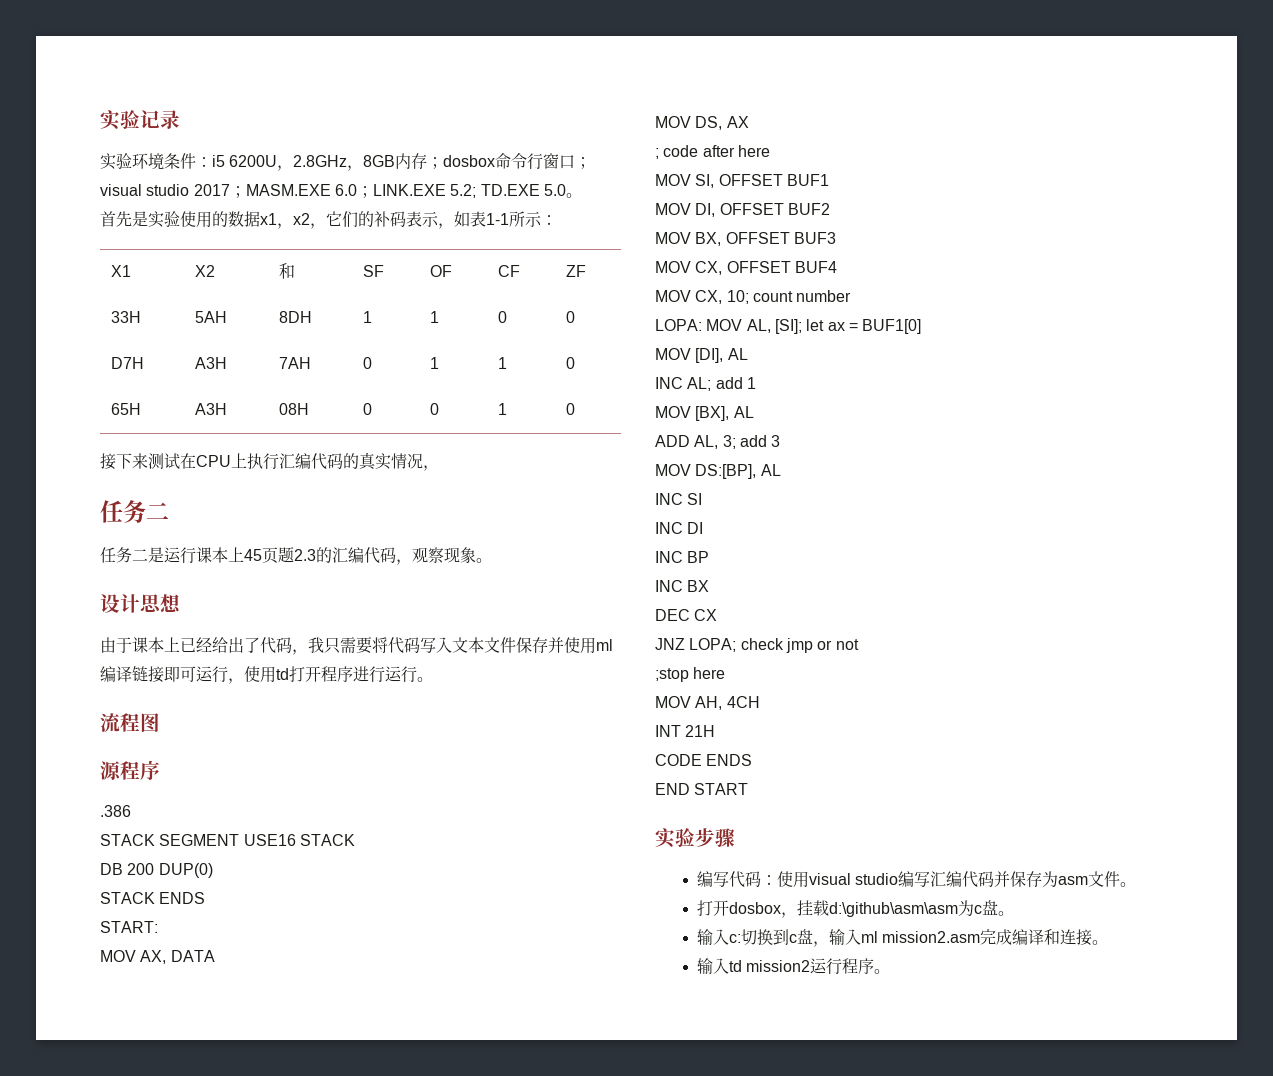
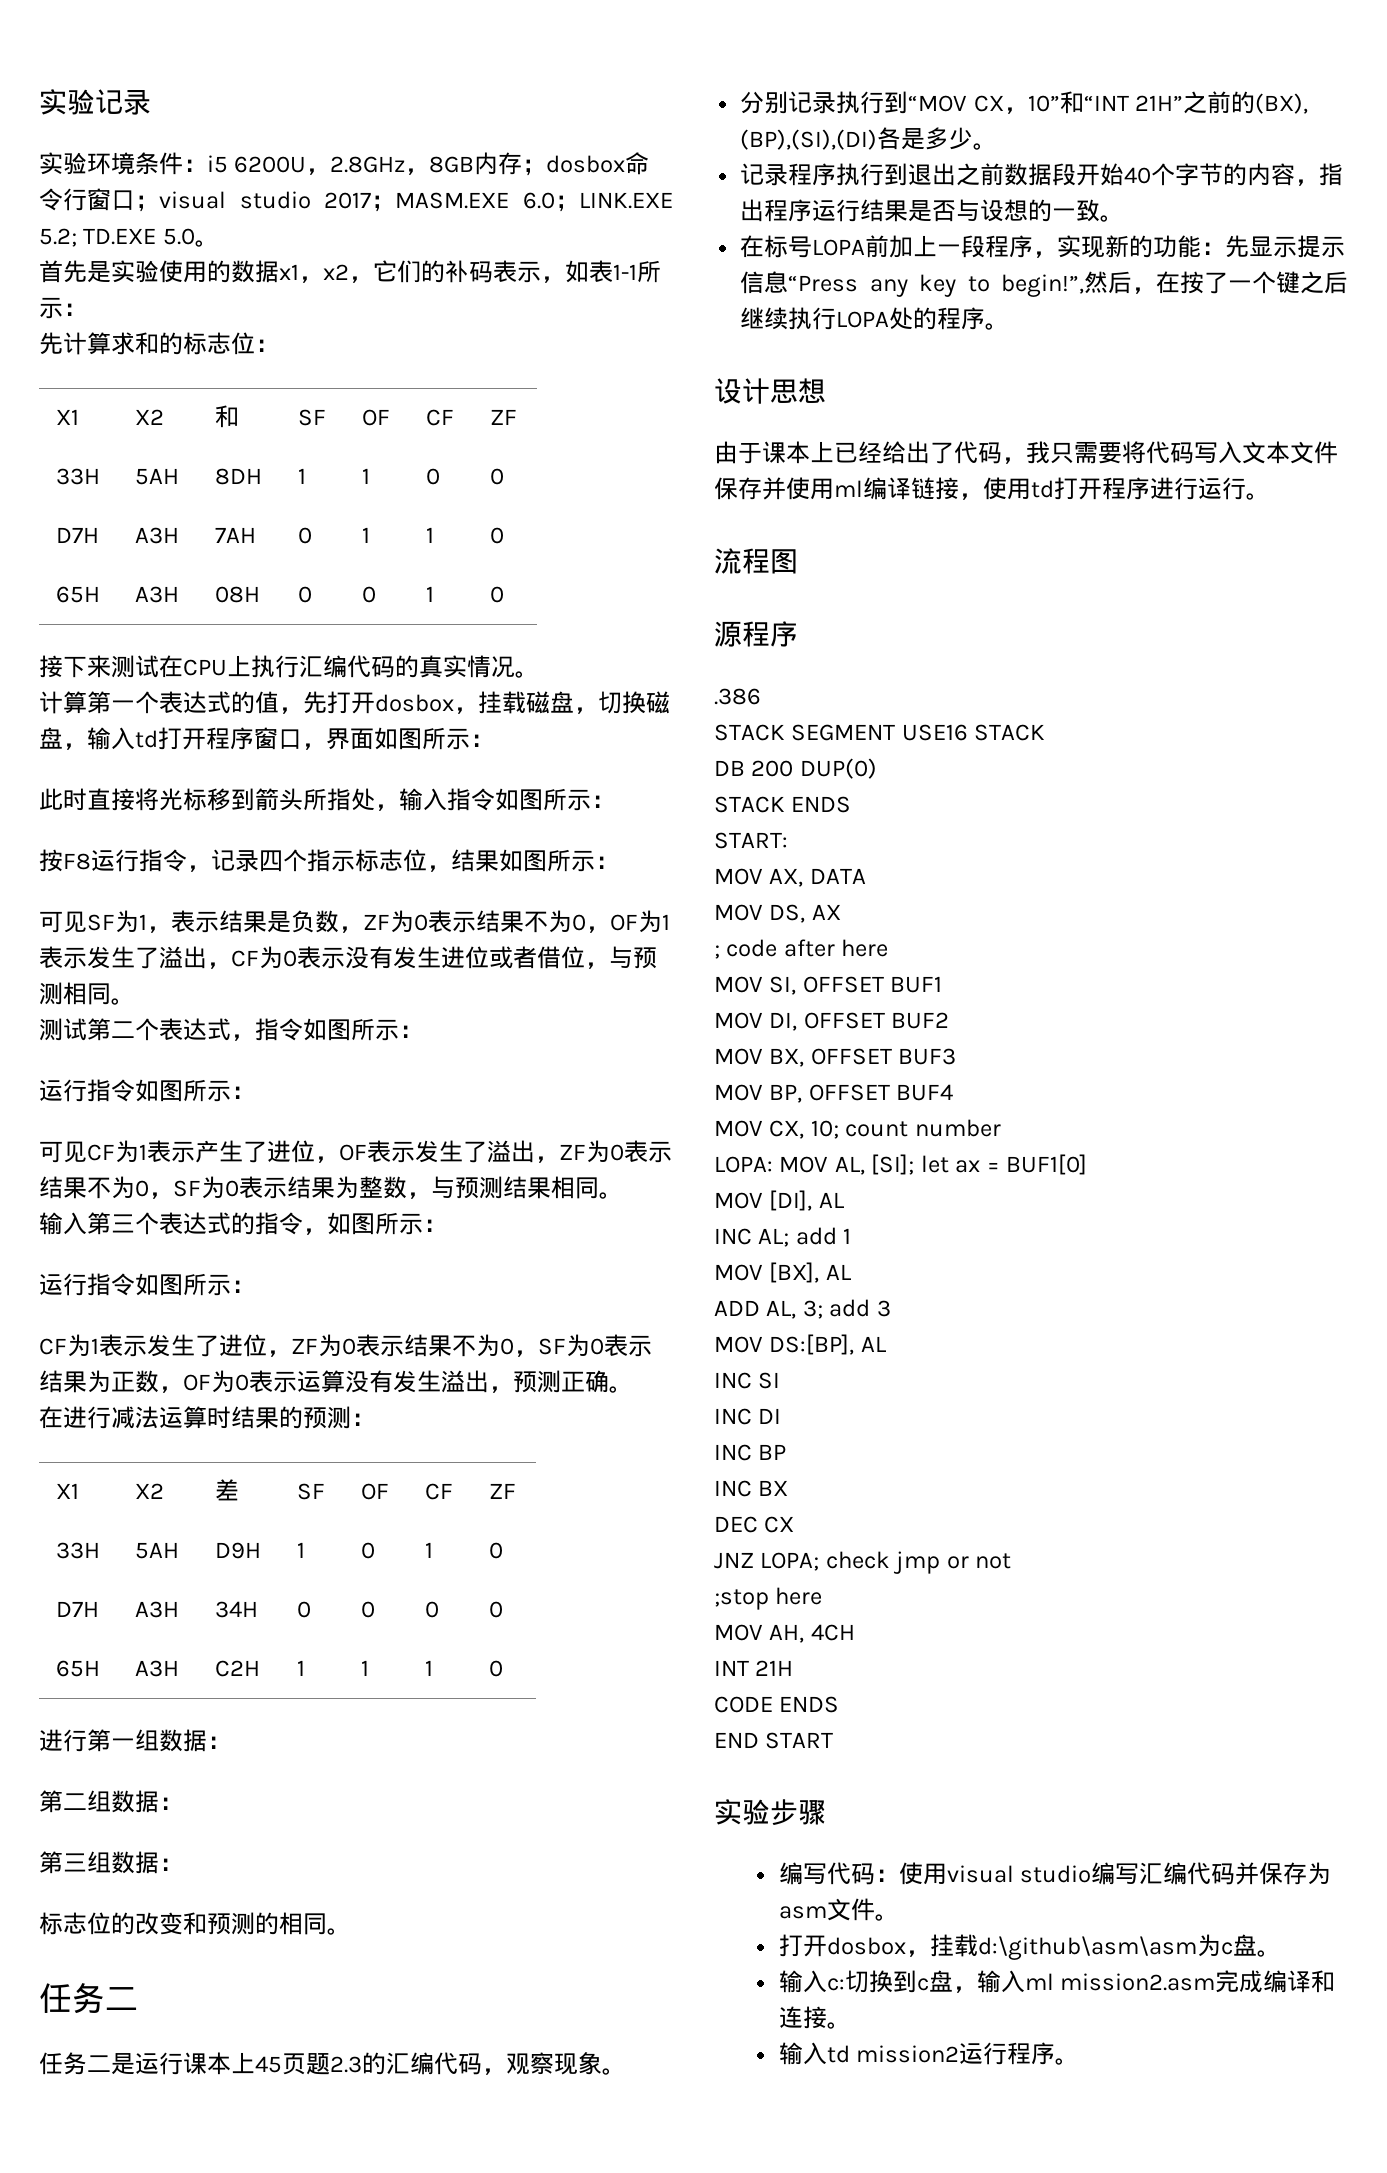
(557, 220) none -> [39,332,279,355] // 先计算求和的标志位：
[423,465,439,471] ， -> [515,671,539,678] [39,691,670,714] [39,727,494,750] [39,788,615,811] [39,849,619,872] [39,910,670,933] [39,946,657,969] [39,982,135,1005] [39,1018,423,1041] [39,1079,255,1102] [39,1140,672,1163] [39,1176,623,1199] [39,1212,447,1235] [39,1273,255,1296] [39,1334,652,1357] [39,1370,633,1393] [39,1406,375,1429] [56,1483,80,1499] [135,1483,165,1499] [215,1479,240,1501] [297,1483,326,1500] [361,1483,390,1500] [425,1483,454,1500] [489,1483,517,1499] [56,1542,101,1559] [135,1542,180,1559] [215,1542,262,1559] [297,1542,306,1558] [361,1542,376,1559] [425,1542,434,1558] [489,1542,504,1559] [56,1601,100,1617] [135,1601,180,1618] [215,1601,259,1618] [297,1601,312,1618] [361,1601,376,1618] [425,1601,440,1618] [489,1601,504,1618] [56,1660,101,1677] [135,1660,180,1677] [215,1660,261,1677] [297,1660,306,1676] [361,1660,370,1676] [425,1660,434,1676] [489,1660,504,1677] [39,1729,231,1752] [39,1790,183,1813] [39,1851,183,1874] [39,1912,351,1935] 。 // 计算第一个表达式的值，先打开dosbox，挂载磁盘，切换磁盘，输入td打开程序窗口，界面如图所示： // 此时直接将光标移到箭头所指处，输入指令如图所示： // 按F8运行指令，记录四个指示标志位，结果如图所示： // 可见SF为1，表示结果是负数，ZF为0表示结果不为0，OF为1表示发生了溢出，CF为0表示没有发生进位或者借位，与预测相同。 // 测试第二个表达式，指令如图所示： // 运行指令如图所示： // 可见CF为1表示产生了进位，OF表示发生了溢出，ZF为0表示结果不为0，SF为0表示结果为整数，与预测结果相同。 // 输入第三个表达式的指令，如图所示： // 运行指令如图所示： // CF为1表示发生了进位，ZF为0表示结果不为0，SF为0表示结果为正数，OF为0表示运算没有发生溢出，预测正确。 // 在进行减法运算时结果的预测： // X1 | X2 | 差 | SF | OF | CF | ZF // 33H | 5AH | D9H | 1 | 0 | 1 | 0 // D7H | A3H | 34H | 0 | 0 | 0 | 0 // 65H | A3H | C2H | 1 | 1 | 1 | 0 // 进行第一组数据： // 第二组数据： // 第三组数据： // 标志位的改变和预测的相同。
(492, 560) none -> [740,91,1309,114] [740,127,998,150] [740,163,1344,186] [740,199,1125,222] [740,235,1346,258] [740,271,1348,297] [740,307,1010,330] // 分别记录执行到“MOV CX，10”和“INT 21H”之前的(BX), (BP),(SI),(DI)各是多少。 // 记录程序执行到退出之前数据段开始40个字节的内容，指出程序运行结果是否与设想的一致。 // 在标号LOPA前加上一段程序，实现新的功能：先显示提示信息“Press any key to begin!”,然后，在按了一个键之后继续执行LOPA处的程序。
[164,666,228,683] 即可运行 -> (959, 488) none
[695,261,723,275] CX, -> [769,1084,803,1103] BP,

